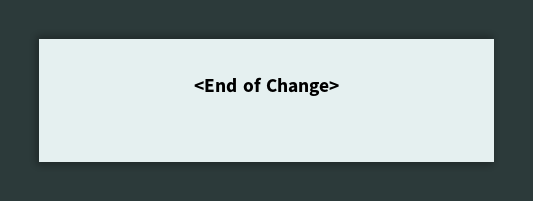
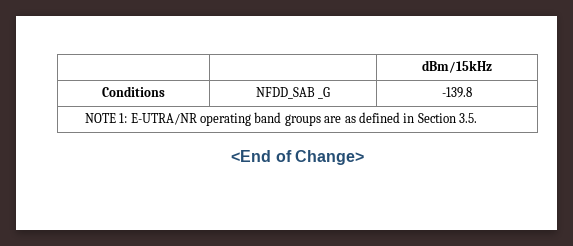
(194, 85) none -> [422,60,492,73] [102,86,165,97] [255,87,331,99] [442,87,472,98] [84,112,478,126] | | dBm/15kHz // Conditions | NFDD_SAB _G | -139.8 // NOTE 1: E-UTRA/NR operating band groups are as defined in Section 3.5. //

